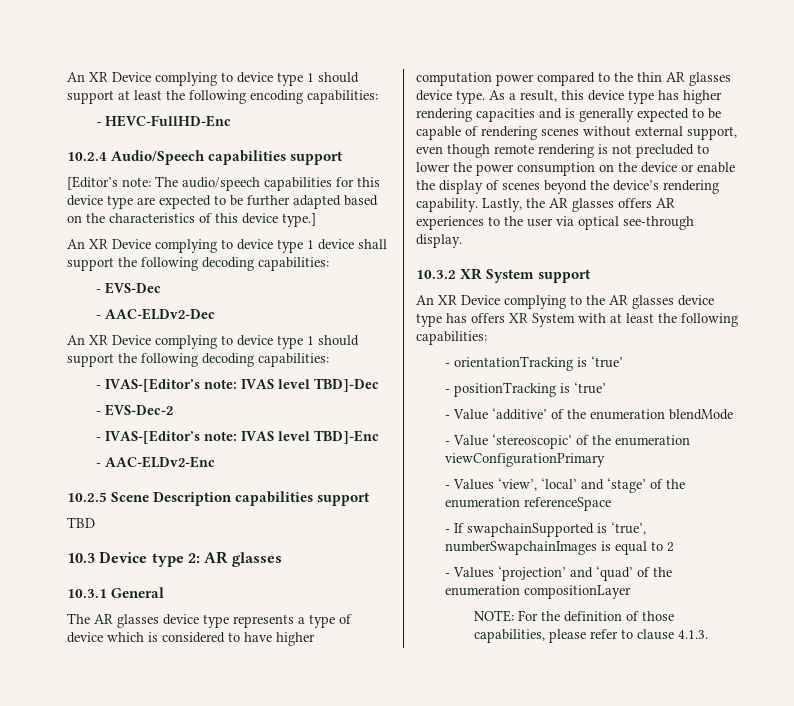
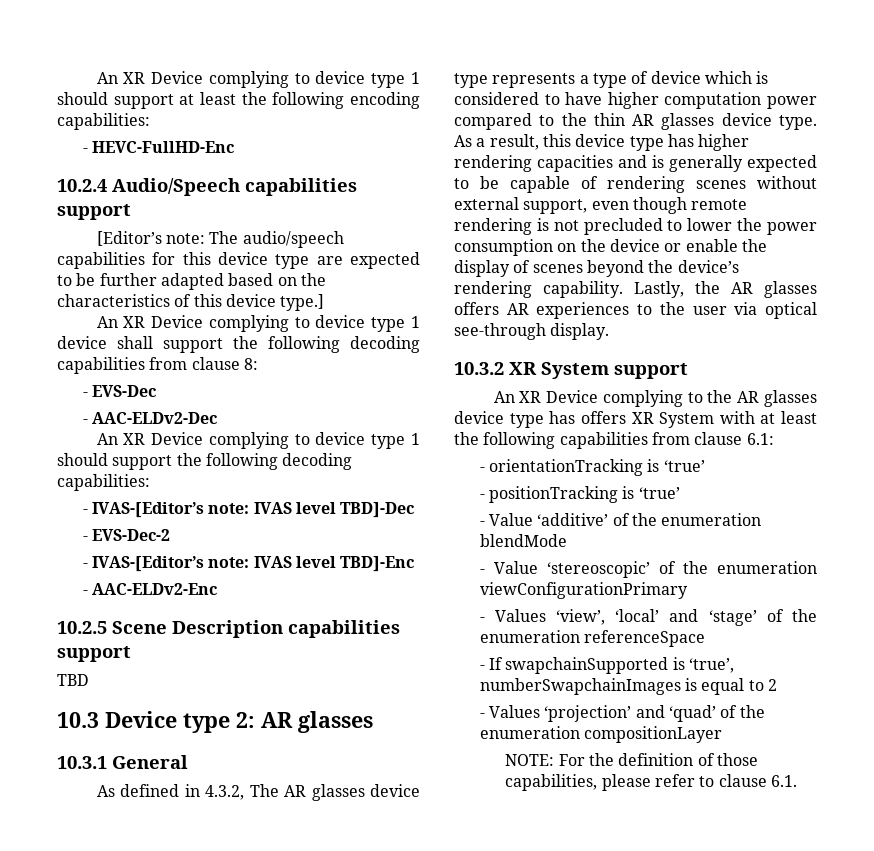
[258,257,329,271] capabilities: -> [57,357,258,374] capabilities from clause 8:
(165, 592) none -> [96,784,245,800] As defined in 4.3.2,
[416,331,487,345] capabilities: -> [559,432,774,449] capabilities from clause 6.1:
[677,630,708,639] 4.1.3. -> [771,775,798,787] 6.1.

